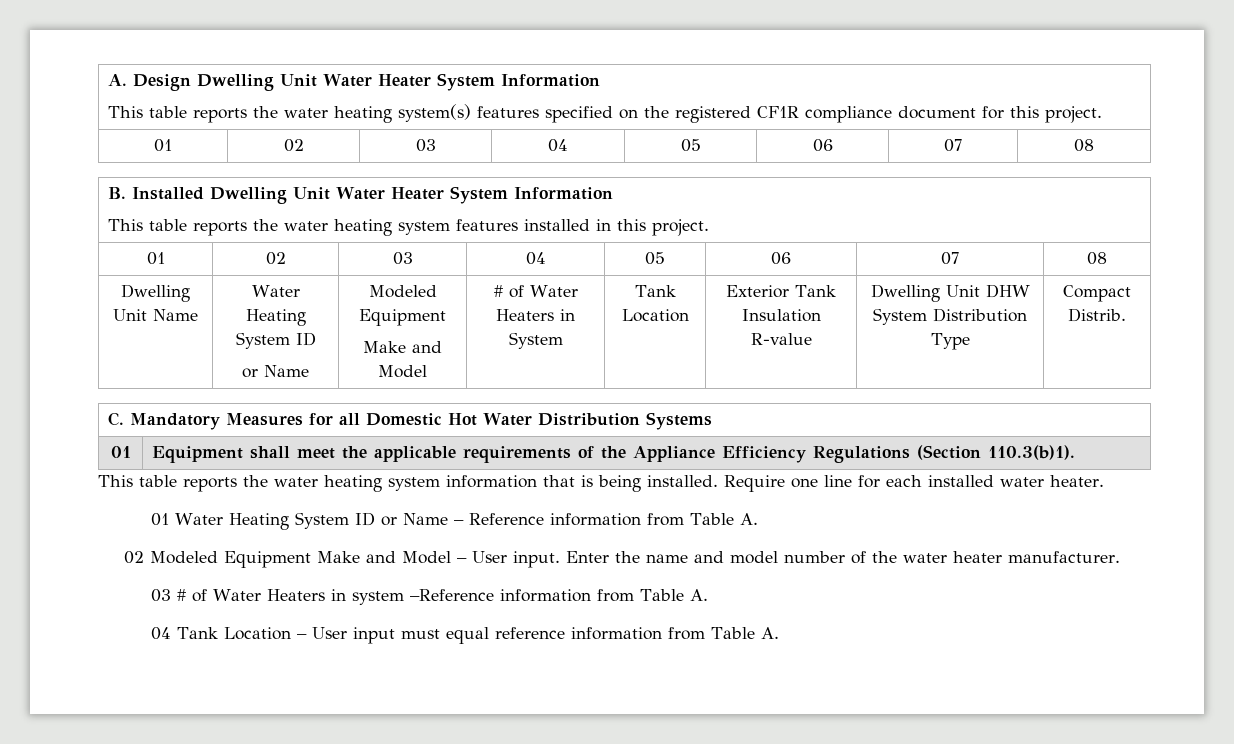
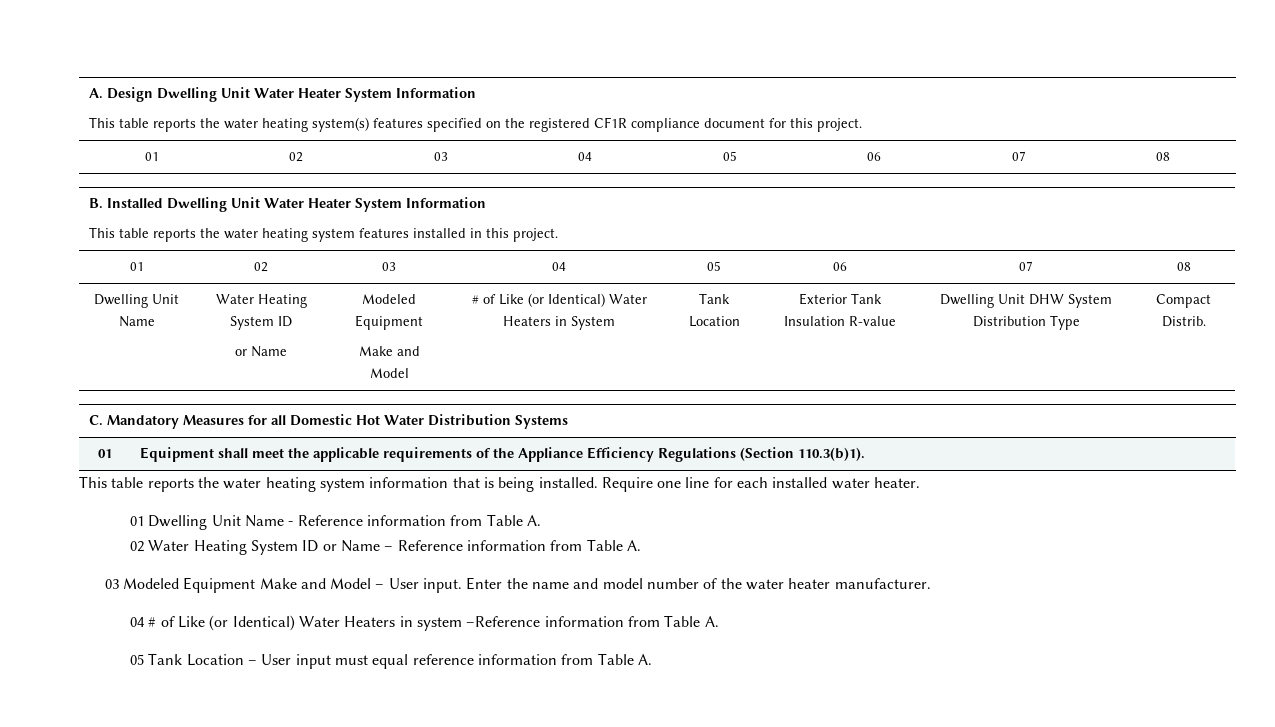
(524, 291) none -> [498,293,605,307] Like (or Identical)
(169, 519) none -> [148,514,542,530] [130,541,145,552] Dwelling Unit Name - Reference information from Table A. // 02
[124,551,145,564] 02 -> [104,579,119,589] 03
[150,589,207,602] 03 # of -> [130,615,295,631] 04 # of Like (or Identical)
[150,627,171,640] 04 -> [130,654,145,665] 05

